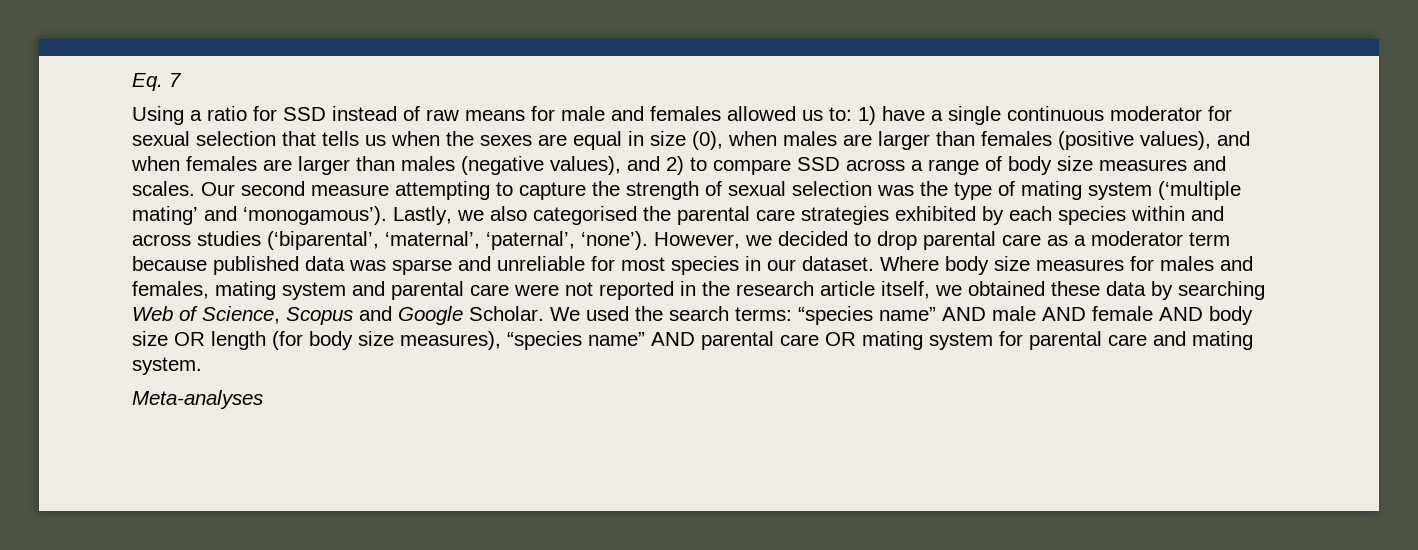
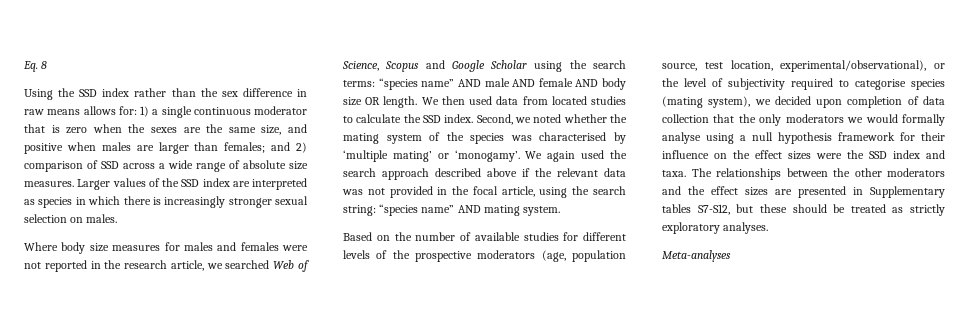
[169,73,182,87] 7 -> [41,61,48,69] 8
[190,106,1232,125] [132,131,723,150] a ratio for SSD instead of raw means for male and females allowed us to: 1) have a single continuous moderator for sexual selection that tells us when the sexes are equal in size (0), -> [58,88,307,97] [24,106,307,118] [24,124,307,135] [24,143,63,154] the SSD index rather than the sex difference in raw means allows for: 1) a single continuous moderator that is zero when the sexes are the same size, and positive
[981,131,1250,150] [131,156,791,175] females (positive values), and when females are larger than males (negative values), and 2) to compare -> [224,142,307,153] [24,160,98,172] females; and 2) comparison of
(923, 165) none -> [168,160,193,169] wide
[1008,156,1226,175] [132,181,1241,200] [132,206,1224,225] [132,231,1230,250] [132,256,874,275] body size measures and scales. Our second measure attempting to capture the strength of sexual selection was the type of mating system (‘multiple mating’ and ‘monogamous’). Lastly, we also categorised the parental care strategies exhibited by each species within and across studies (‘biparental’, ‘maternal’, ‘paternal’, ‘none’). However, we decided to drop parental care as a moderator term because published data was sparse and unreliable for most species in our dataset. -> [243,160,308,170] [24,178,307,190] [24,196,308,208] [24,214,118,223] absolute size measures. Larger values of the SSD index are interpreted as species in which there is increasingly stronger sexual selection on males. //
[132,281,509,300] females, mating system and parental care -> [240,242,279,251] females
[820,281,1265,300] article itself, we obtained these data by searching -> [170,260,270,271] article, we searched
[469,306,629,321] Scholar. We used -> [490,60,563,72] Scholar using
[211,331,1253,350] [132,357,202,375] length (for body size measures), “species name” AND parental care OR mating system for parental care and mating system. -> [383,96,626,108] [343,114,627,125] [343,132,626,144] [343,150,627,162] [343,168,626,180] [342,186,626,198] [343,204,561,216] [343,232,626,241] [343,250,626,262] [662,60,945,72] [662,78,945,90] [662,96,945,108] [662,114,945,126] [662,132,945,144] [662,150,945,160] [662,168,945,180] [662,186,945,198] [662,204,945,216] [662,222,769,234] length. We then used data from located studies to calculate the SSD index. Second, we noted whether the mating system of the species was characterised by ‘multiple mating’ or ‘monogamy’. We again used the search approach described above if the relevant data was not provided in the focal article, using the search string: “species name” AND mating system. // Based on the number of available studies for different levels of the prospective moderators (age, population source, test location, experimental/observational), or the level of subjectivity required to categorise species (mating system), we decided upon completion of data collection that the only moderators we would formally analyse using a null hypothesis framework for their influence on the effect sizes were the SSD index and taxa. The relationships between the other moderators and the effect sizes are presented in Supplementary tables S7-S12, but these should be treated as strictly exploratory analyses.

